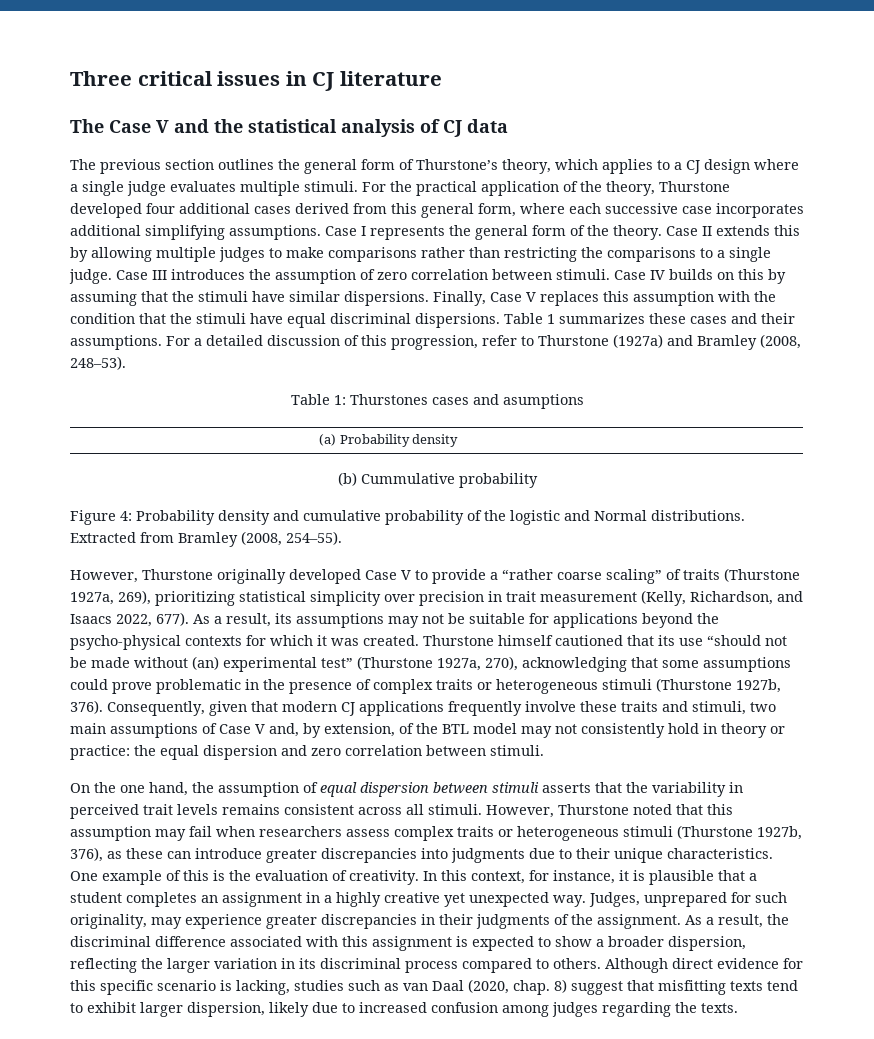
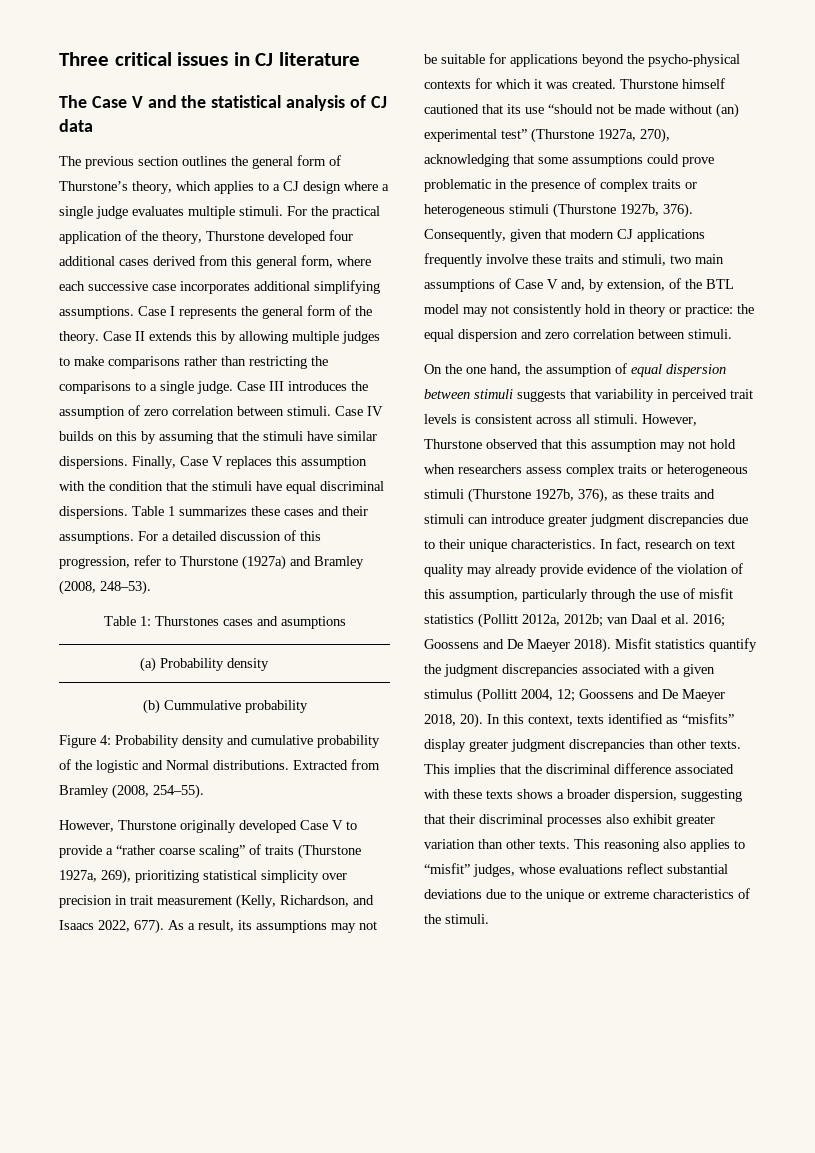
[542,782,648,793] asserts that the -> [517,389,591,402] suggests that
[222,804,280,815] remains -> [461,414,471,424] is
[633,804,672,815] noted -> [486,439,538,449] observed
[189,826,212,837] fail -> [688,439,736,449] not hold
[167,848,525,863] can introduce greater discrepancies into judgments -> [661,489,715,499] [424,514,724,527] traits and stimuli can introduce greater judgment discrepancies
[70,870,757,885] [70,892,787,907] [70,914,763,929] One example of this is the evaluation of creativity. In this context, for instance, it is plausible that a student completes an assignment in a highly creative yet unexpected way. Judges, unprepared for such originality, may experience greater discrepancies in their judgments of the assignment. As a result, -> [600,538,735,551] [424,563,743,577] [424,588,733,602] [424,613,725,628] [424,638,757,653] [424,664,715,677] [424,688,725,703] [424,713,734,728] [424,739,741,752] [424,764,521,777] In fact, research on text quality may already provide evidence of the violation of this assumption, particularly through the use of misfit statistics (Pollitt 2012a, 2012b; van Daal et al. 2016; Goossens and De Maeyer 2018). Misfit statistics quantify the judgment discrepancies associated with a given stimulus (Pollitt 2004, 12; Goossens and De Maeyer 2018, 20). In this context, texts identified as “misfits” display greater judgment discrepancies than other texts. This implies that
[342,936,746,951] [70,958,803,973] [70,979,798,995] [70,1002,738,1017] this assignment is expected to show a broader dispersion, reflecting the larger variation in its discriminal process compared to others. Although direct evidence for this specific scenario is lacking, studies such as van Daal (2020, chap. 8) suggest that misfitting texts tend to exhibit larger dispersion, likely due to increased confusion among judges regarding the texts. -> [453,789,742,802] [424,814,715,827] [424,839,745,852] [424,863,728,877] [424,888,750,902] [424,914,489,924] these texts shows a broader dispersion, suggesting that their discriminal processes also exhibit greater variation than other texts. This reasoning also applies to “misfit” judges, whose evaluations reflect substantial deviations due to the unique or extreme characteristics of the stimuli.

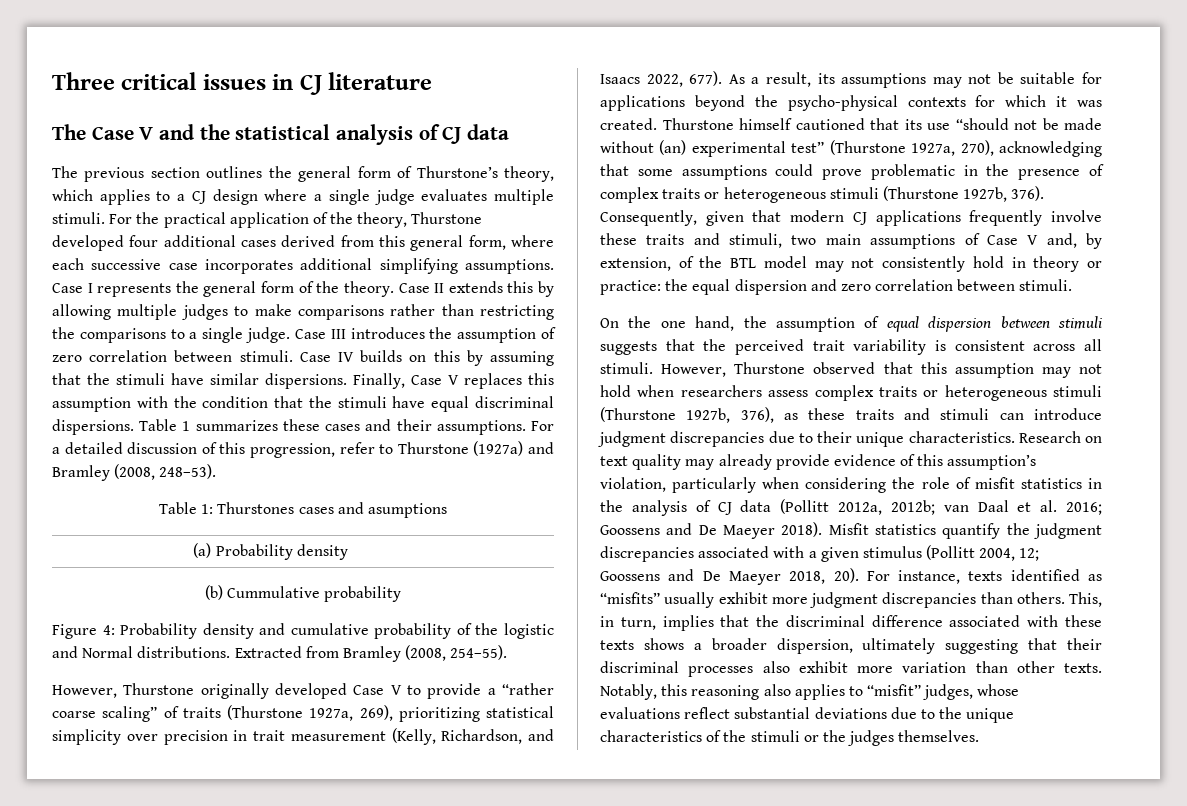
[595,389,669,402] variability in -> [703,339,727,351] the
[424,414,457,424] levels -> [853,339,927,355] variability
[548,515,587,527] greater -> (1102, 414) none
[600,538,693,551] In fact, research -> [1018,431,1081,443] Research
[656,563,743,574] [424,588,733,602] [424,614,474,624] the violation of this assumption, particularly through the use of misfit statistics -> [917,454,1037,470] [600,477,1102,493] [600,500,772,516] this assumption’s violation, particularly when considering the role of misfit statistics in the analysis of CJ data
[487,714,573,726] In this context, -> [866,570,961,584] For instance,
[424,739,741,752] [424,764,450,774] display greater judgment discrepancies than other texts. This -> [664,592,1102,608] [600,616,656,630] usually exhibit more judgment discrepancies than others. This, in turn,
(677, 795) none -> [862,638,936,654] ultimately
[676,815,715,827] greater -> [857,666,893,673] more
[574,839,600,849] This -> [600,684,688,700] Notably, this
[588,890,649,899] or extreme -> (1015, 715) none
[445,914,489,924] stimuli. -> [750,730,980,746] stimuli or the judges themselves.

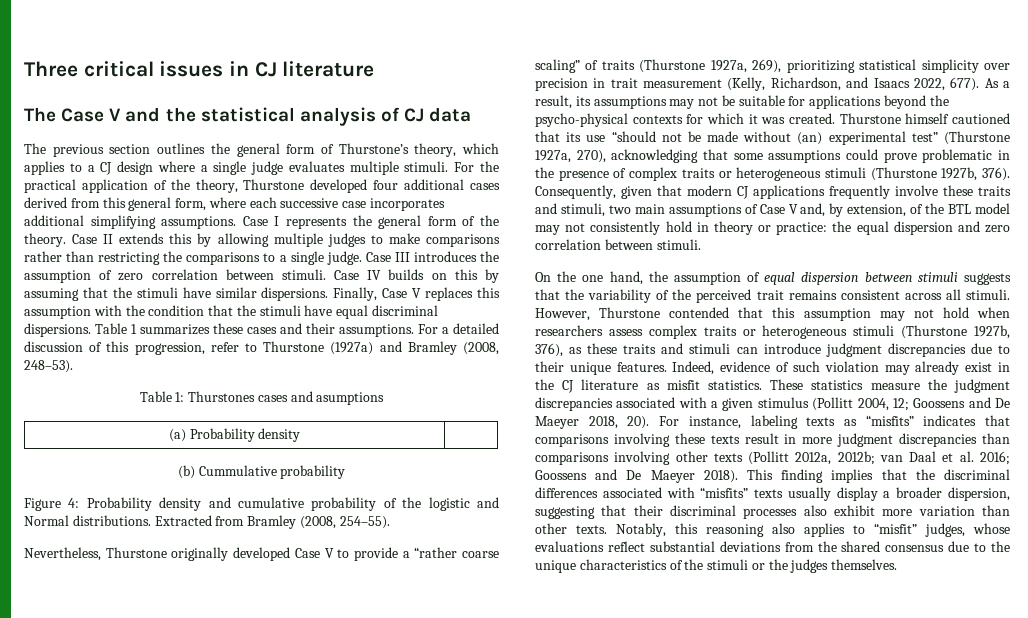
[52,685,117,698] However, -> [24,547,101,561] Nevertheless,
[735,339,946,355] perceived trait variability is -> [588,289,837,303] variability of the perceived trait remains
[813,362,876,374] observed -> [669,307,730,318] contended
[908,431,1102,443] [600,454,1037,470] [600,477,1102,493] [600,499,1102,516] [600,522,1001,539] characteristics. Research on text quality may already provide evidence of this assumption’s violation, particularly when considering the role of misfit statistics in the analysis of CJ data (Pollitt 2012a, 2012b; van Daal et al. 2016; Goossens and De Maeyer 2018). Misfit statistics quantify -> [616,361,1010,375] [535,379,920,393] features. Indeed, evidence of such violation may already exist in the CJ literature as misfit statistics. These statistics measure
[968,569,1102,581] [600,592,1102,608] [600,616,656,630] texts identified as “misfits” usually exhibit more judgment discrepancies than others. This, in turn, -> [750,415,1010,429] [535,433,1011,447] [535,451,1010,465] [535,469,824,483] labeling texts as “misfits” indicates that comparisons involving these texts result in more judgment discrepancies than comparisons involving other texts (Pollitt 2012a, 2012b; van Daal et al. 2016; Goossens and De Maeyer 2018). This finding
[871,615,1102,627] [600,638,684,650] difference associated with these texts shows -> [535,487,878,501] differences associated with “misfits” texts usually display
[862,638,936,654] ultimately -> (1010, 494) none
(887, 713) none -> [784,541,945,552] from the shared consensus

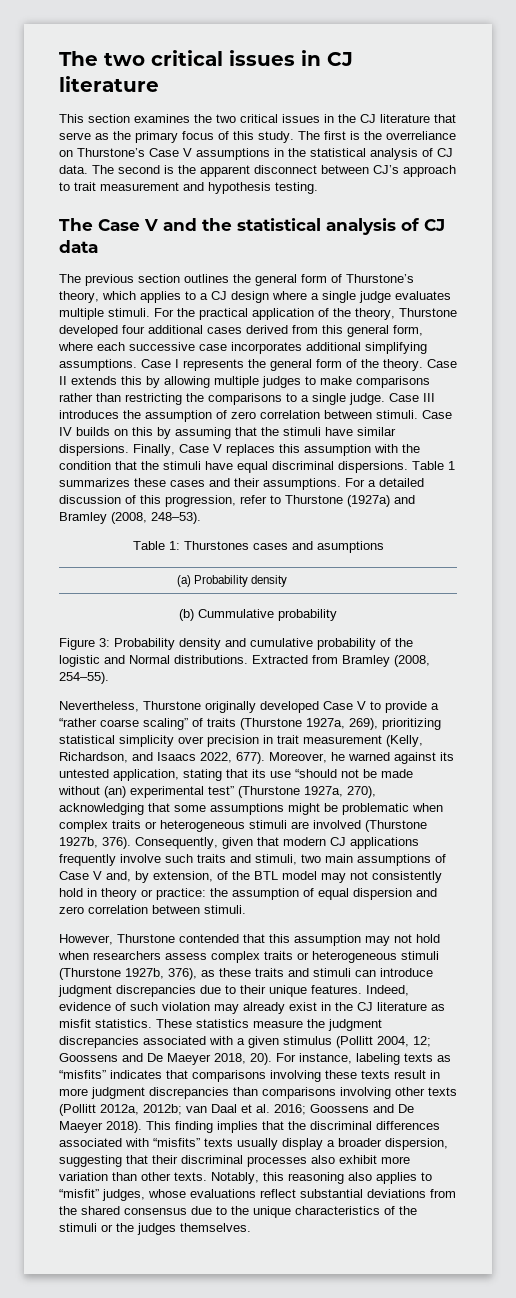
[24,61,78,77] Three -> [59,51,145,66] The two
(375, 69) none -> [59,114,456,123] [59,131,456,143] [59,148,453,160] [59,165,456,177] [59,182,318,194] // This section examines the two critical issues in the CJ literature that serve as the primary focus of this study. The first is the overreliance on Thurstone’s Case V assumptions in the statistical analysis of CJ data. The second is the apparent disconnect between CJ’s approach to trait measurement and hypothesis testing.
[68,498,80,508] 4: -> [99,638,110,647] 3:
[984,78,1010,88] [535,95,949,109] [535,113,1010,127] As a result, its assumptions may not be suitable for applications beyond the psycho-physical contexts for which it was created. Thurstone himself cautioned -> [269,752,454,764] [59,769,222,781] Moreover, he warned against its untested application, stating
[846,149,1010,163] [535,167,866,181] could prove problematic in the presence of complex traits or heterogeneous stimuli -> [288,803,443,815] [59,820,361,832] might be problematic when complex traits or heterogeneous stimuli are involved
[943,185,973,196] these -> [165,854,193,863] such
(852, 226) none -> [232,888,314,900] assumption of
[535,271,1011,285] [535,289,1010,303] On the one hand, the assumption of equal dispersion between stimuli suggests that the variability of the perceived trait remains consistent across all stimuli. -> (246, 909) none

